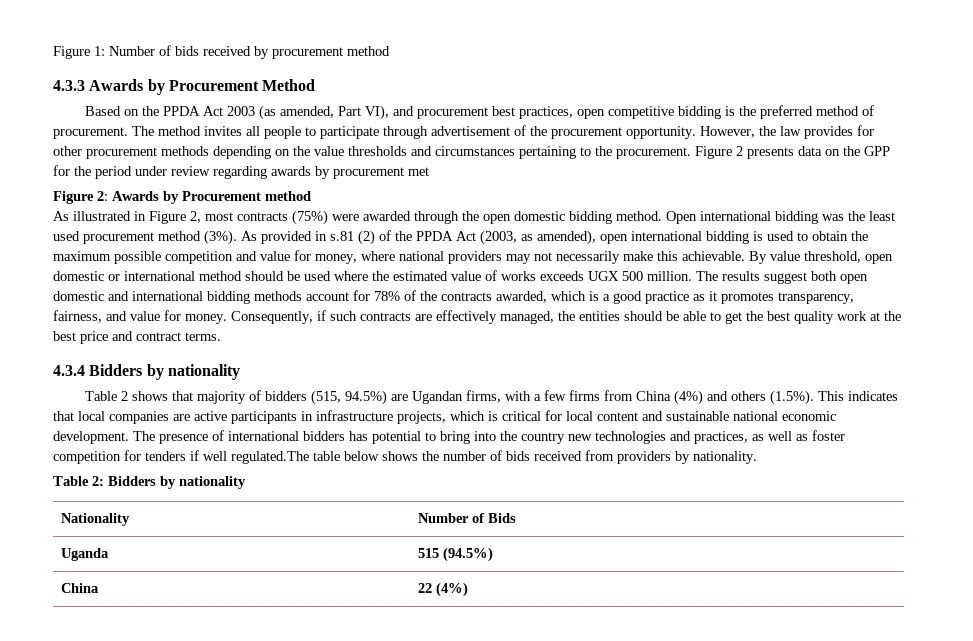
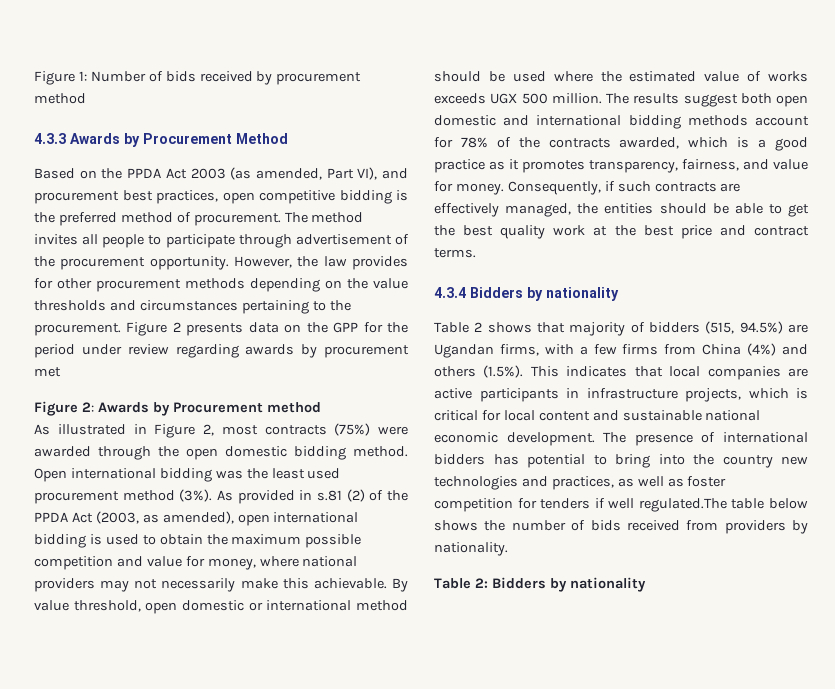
[61,513,131,526] [418,513,517,523] [61,548,110,561] [418,547,494,562] [61,583,100,593] [418,582,469,597] // Nationality | Number of Bids // Uganda | 515 (94.5%) // China | 22 (4%) -> (646, 584) none

